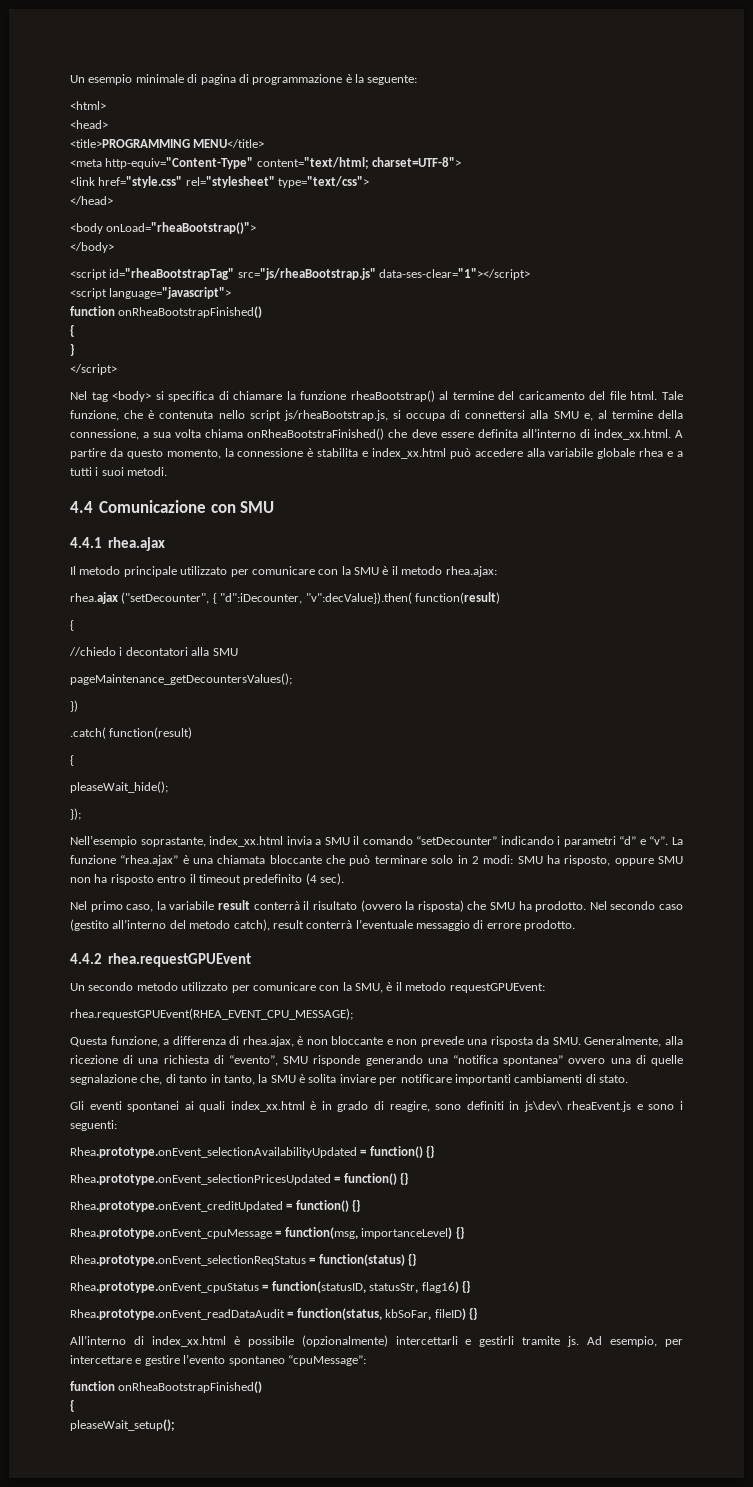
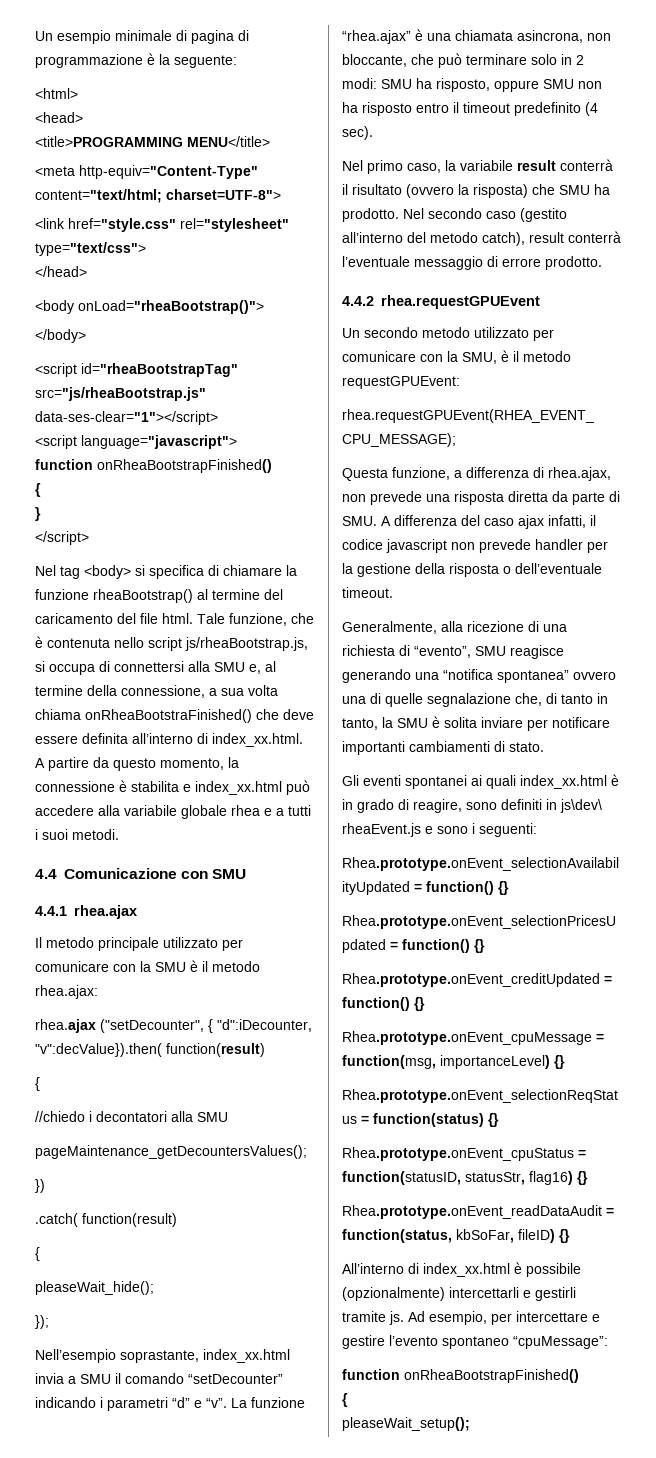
[269,855,322,864] bloccante -> [517,30,611,43] [342,54,407,67] asincrona, non bloccante,
[297,1036,581,1047] è non bloccante e non prevede una risposta da SMU. -> [342,491,620,505] [342,515,596,529] [342,539,608,553] [342,563,602,577] [342,587,393,598] non prevede una risposta diretta da parte di SMU. A differenza del caso ajax infatti, il codice javascript non prevede handler per la gestione della risposta o dell’eventuale timeout. //
[313,1055,361,1066] risponde -> [510,645,564,659] reagisce

